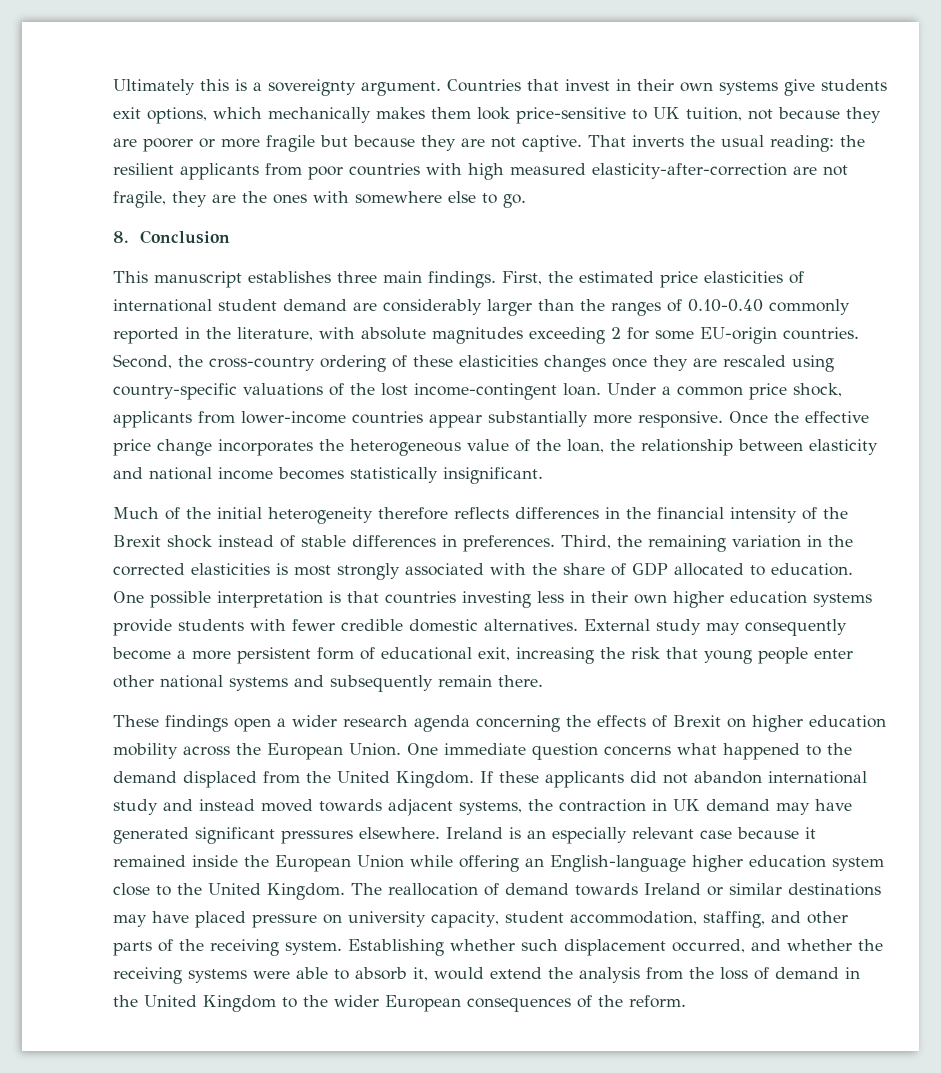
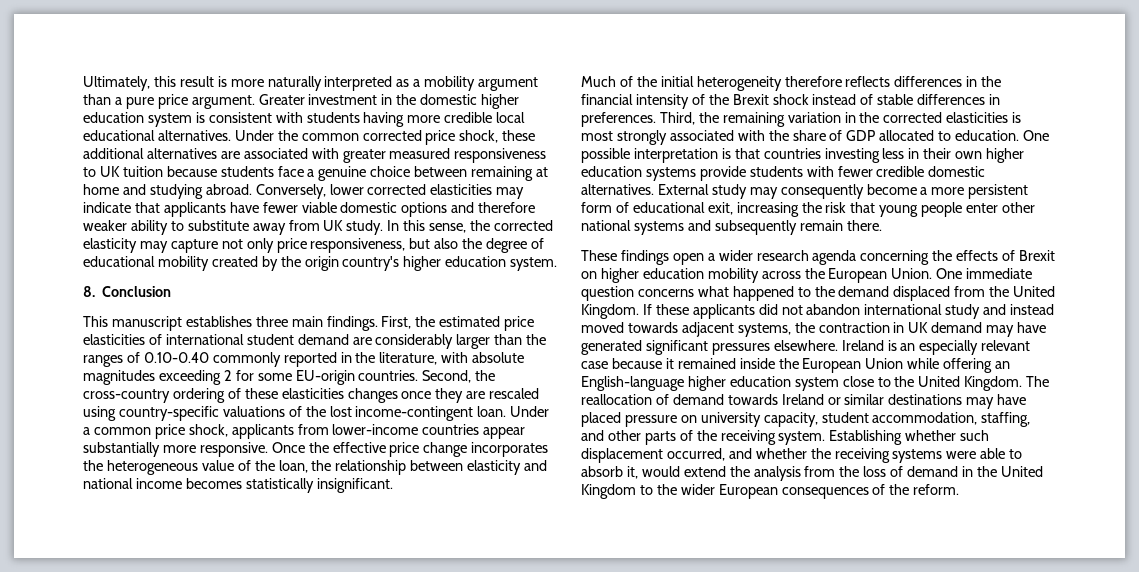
[113,79,887,96] [113,107,881,124] [113,135,865,152] [113,163,848,180] [113,191,526,208] Ultimately this is a sovereignty argument. Countries that invest in their own systems give students exit options, which mechanically makes them look price-sensitive to UK tuition, not because they are poorer or more fragile but because they are not captive. That inverts the usual reading: the resilient applicants from poor countries with high measured elasticity-after-correction are not fragile, they are the ones with somewhere else to go. -> [83,76,539,91] [83,94,520,109] [83,112,526,127] [83,130,536,145] [83,148,547,163] [83,166,549,181] [83,184,525,199] [83,202,536,217] [83,220,553,235] [83,238,545,253] [83,256,558,271] Ultimately, this result is more naturally interpreted as a mobility argument than a pure price argument. Greater investment in the domestic higher education system is consistent with students having more credible local educational alternatives. Under the common corrected price shock, these additional alternatives are associated with greater measured responsiveness to UK tuition because students face a genuine choice between remaining at home and studying abroad. Conversely, lower corrected elasticities may indicate that applicants have fewer viable domestic options and therefore weaker ability to substitute away from UK study. In this sense, the corrected elasticity may capture not only price responsiveness, but also the degree of educational mobility created by the origin country's higher education system.

